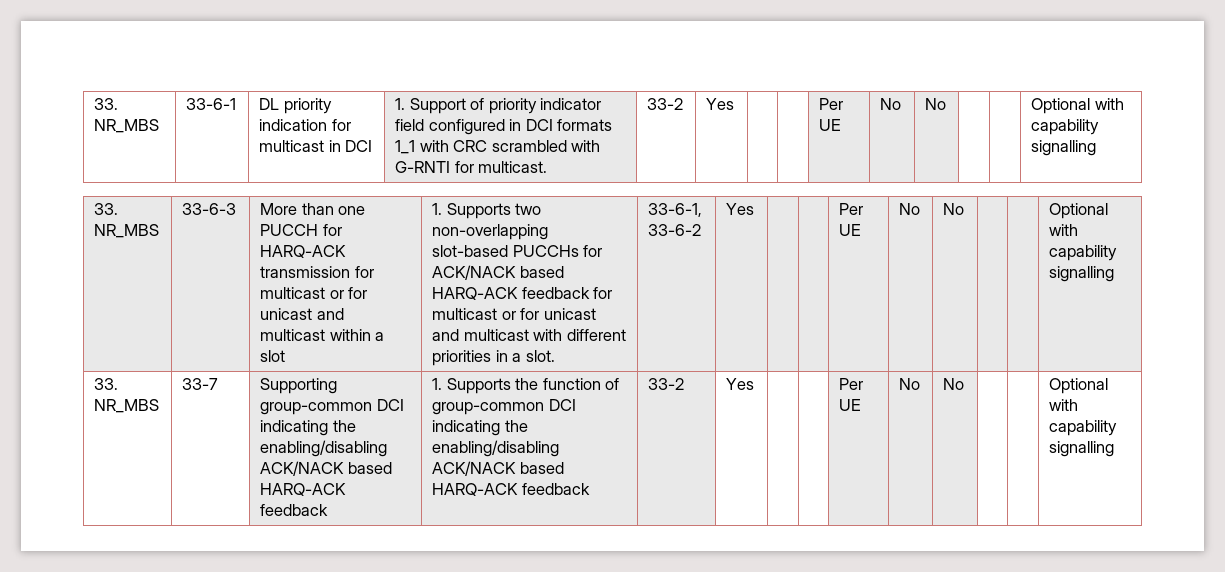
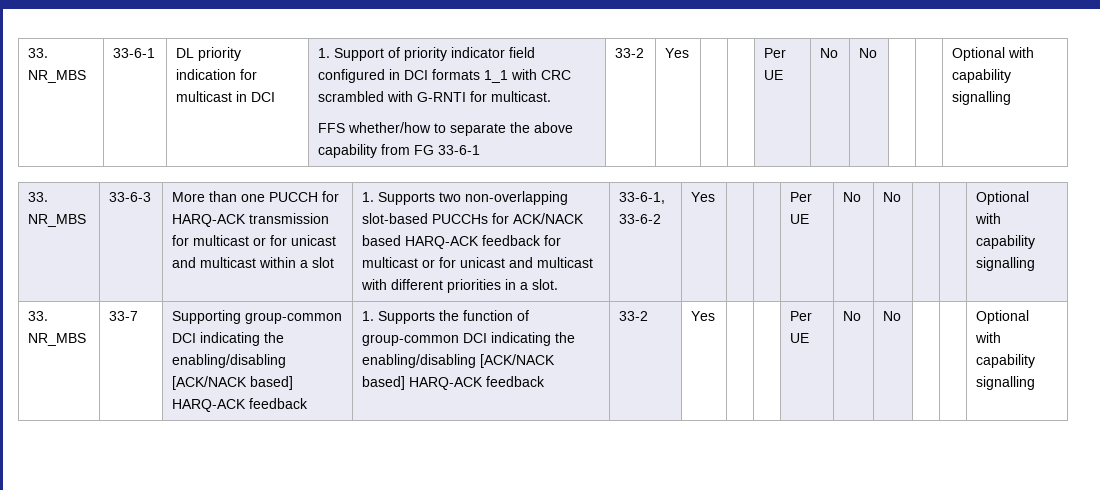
(548, 167) none -> [318,122,574,136] [318,144,481,158] // FFS whether/how to separate the above capability from FG 33-6-1
[260,461,392,476] ACK/NACK based -> [172,376,294,390] [ACK/NACK based]
[432,461,564,476] ACK/NACK based -> [480,354,556,368] [362,376,406,390] [ACK/NACK based]

